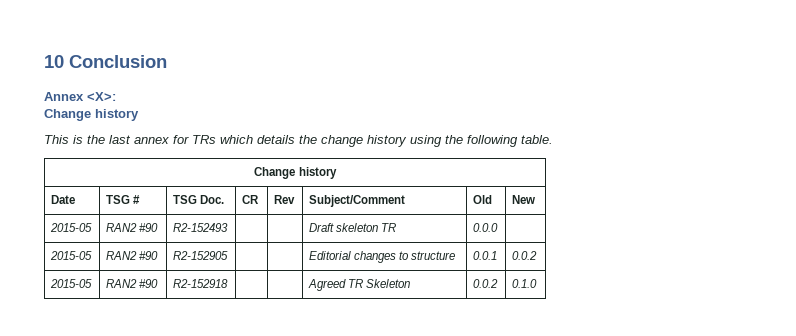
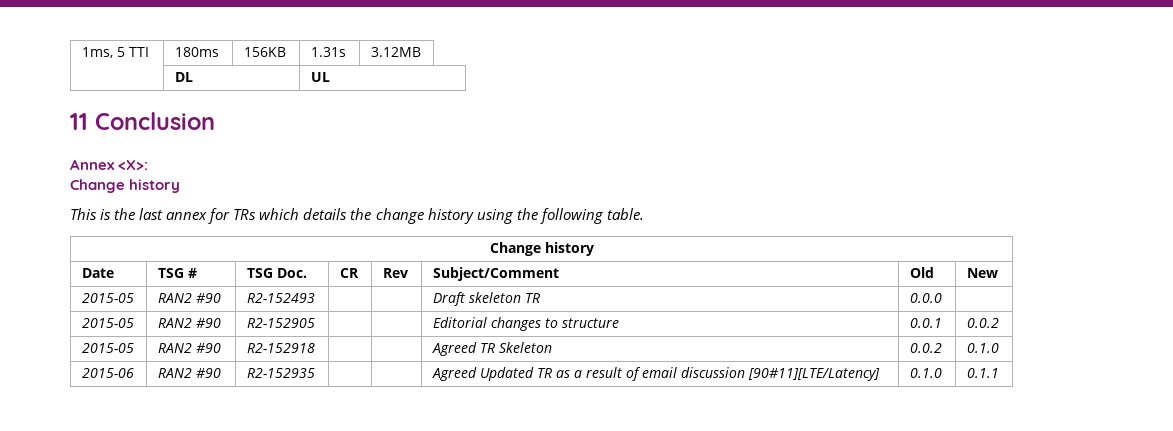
[44,55,64,68] 10 -> [81,47,149,58] [174,47,219,57] [243,47,286,57] [310,47,346,57] [370,47,421,57] [174,72,193,82] [310,72,330,82] [70,113,88,130] 1ms, 5 TTI | 180ms | 156KB | 1.31s | 3.12MB // | DL | UL // 11
(538, 283) none -> [81,368,134,378] [157,368,221,378] [246,368,315,378] [431,367,880,381] [909,368,942,378] [966,368,999,378] // 2015-06 | RAN2 #90 | R2-152935 | | | Agreed Updated TR as a result of email discussion [90#11][LTE/Latency] | 0.1.0 | 0.1.1

